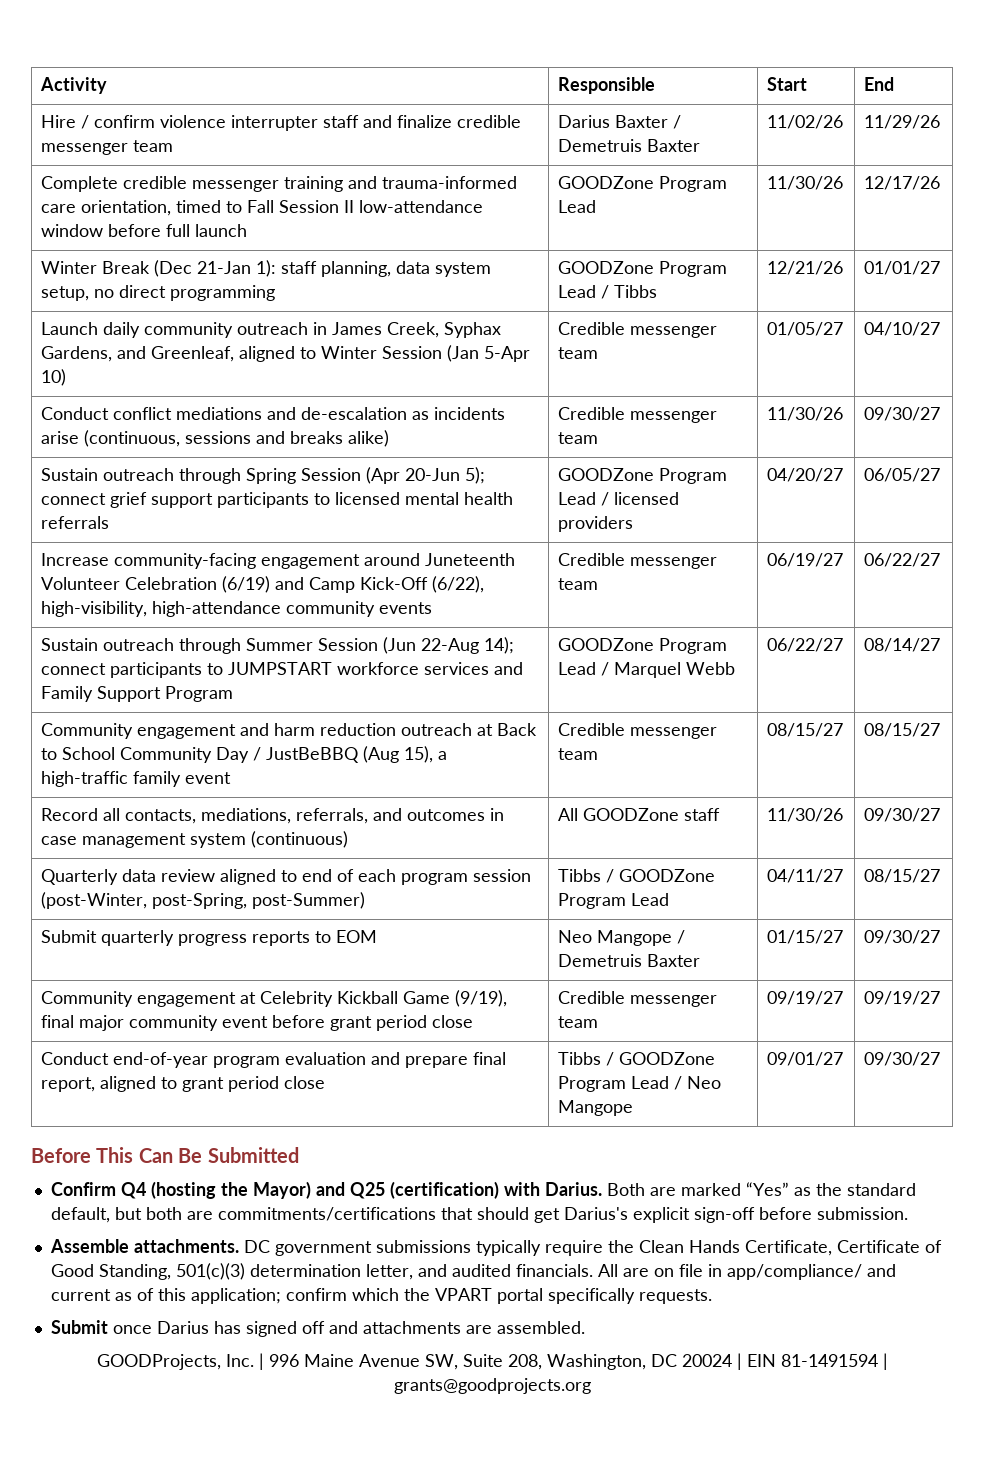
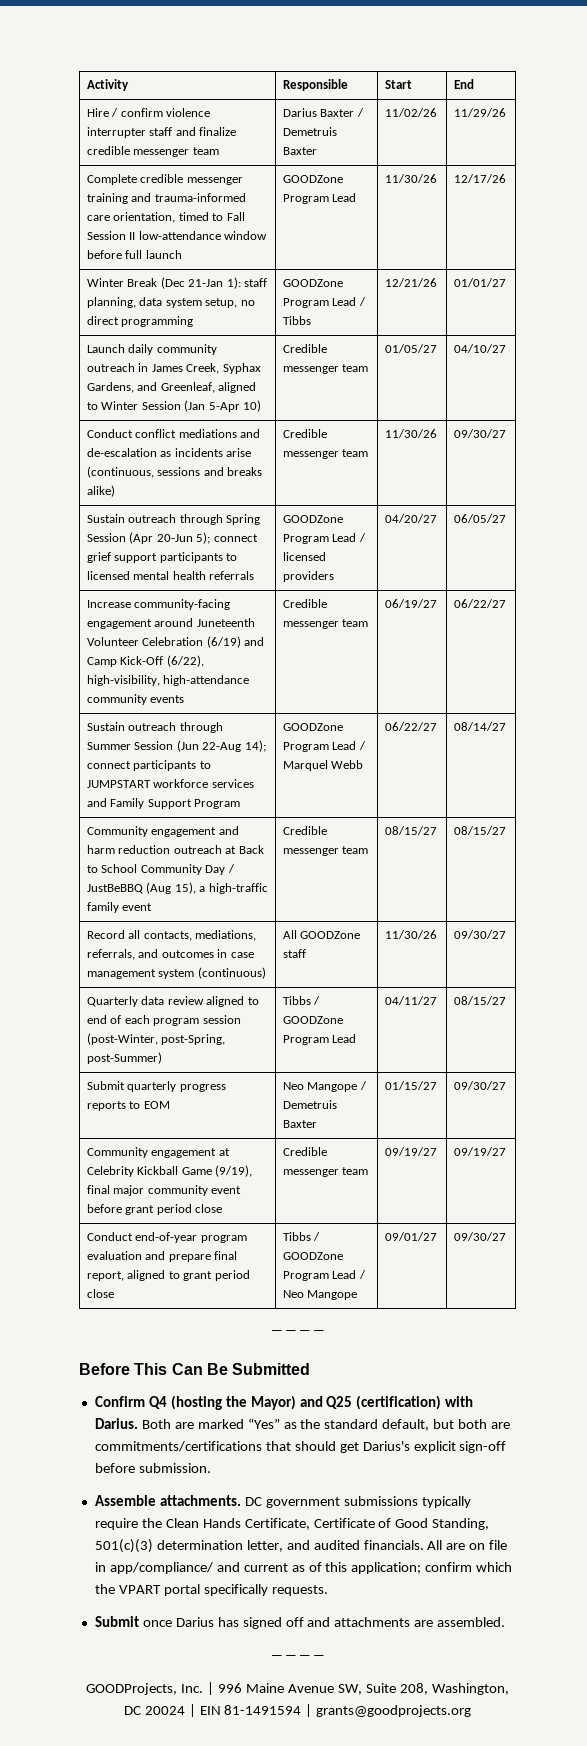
(941, 1059) none -> [269,1330,326,1335] // ――――
(585, 1327) none -> [269,1655,326,1660] // ――――

